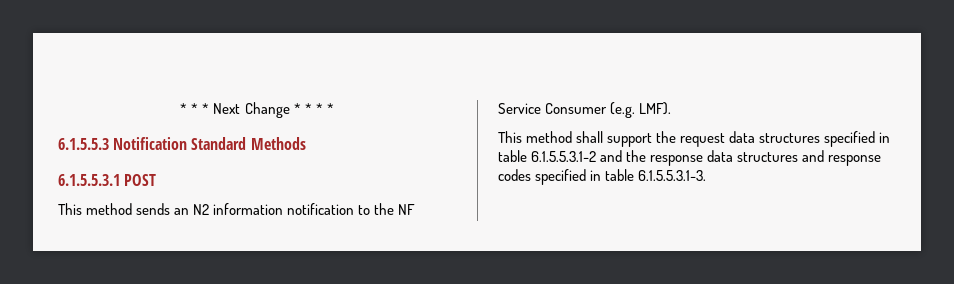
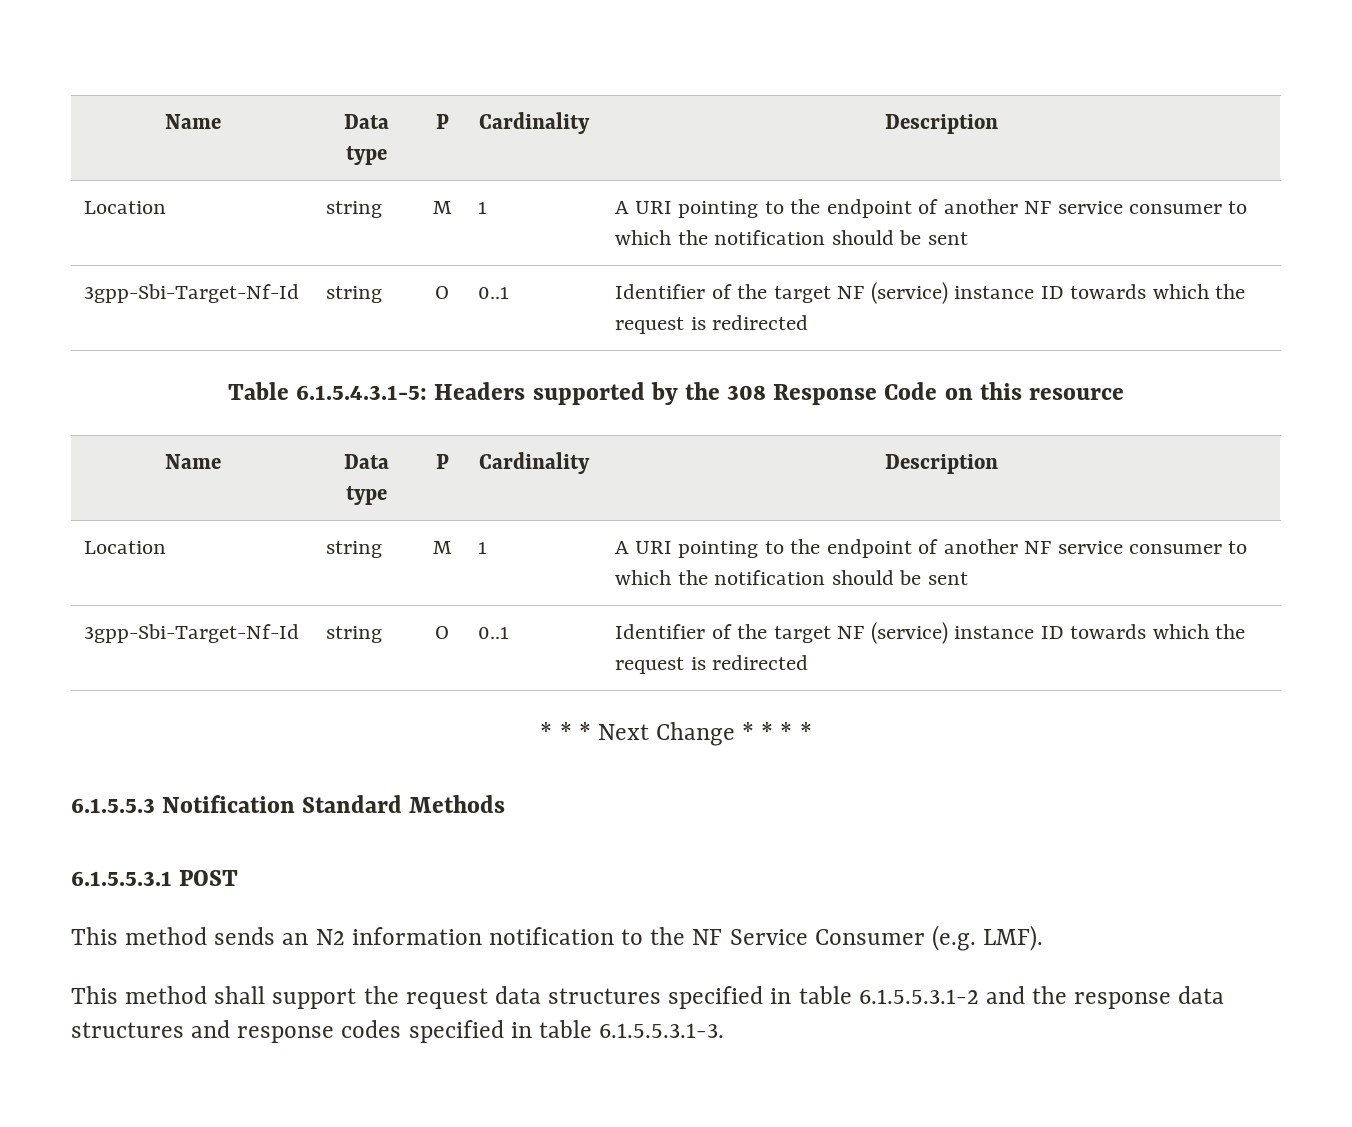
(180, 108) none -> [164,114,221,129] [343,114,389,129] [345,146,387,165] [435,114,449,129] [479,112,590,134] [885,114,998,134] [84,201,167,214] [326,201,383,218] [432,201,452,214] [478,202,488,214] [615,199,1248,218] [615,230,968,245] [84,284,300,303] [326,286,383,303] [435,286,449,299] [478,287,510,299] [615,282,1245,304] [615,315,809,334] [228,382,1124,405] [164,454,221,469] [343,454,389,469] [345,486,387,505] [435,454,449,469] [479,452,590,474] [885,454,998,474] [84,541,167,554] [326,541,383,558] [432,541,452,554] [478,542,488,554] [615,539,1248,558] [615,570,968,585] [84,624,300,643] [326,626,383,643] [435,626,449,639] [478,627,510,639] [615,622,1245,644] [615,655,809,674] Name | Data type | P | Cardinality | Description // Location | string | M | 1 | A URI pointing to the endpoint of another NF service consumer to which the notification should be sent // 3gpp-Sbi-Target-Nf-Id | string | O | 0..1 | Identifier of the target NF (service) instance ID towards which the request is redirected // Table 6.1.5.4.3.1-5: Headers supported by the 308 Response Code on this resource // Name | Data type | P | Cardinality | Description // Location | string | M | 1 | A URI pointing to the endpoint of another NF service consumer to which the notification should be sent // 3gpp-Sbi-Target-Nf-Id | string | O | 0..1 | Identifier of the target NF (service) instance ID towards which the request is redirected //

